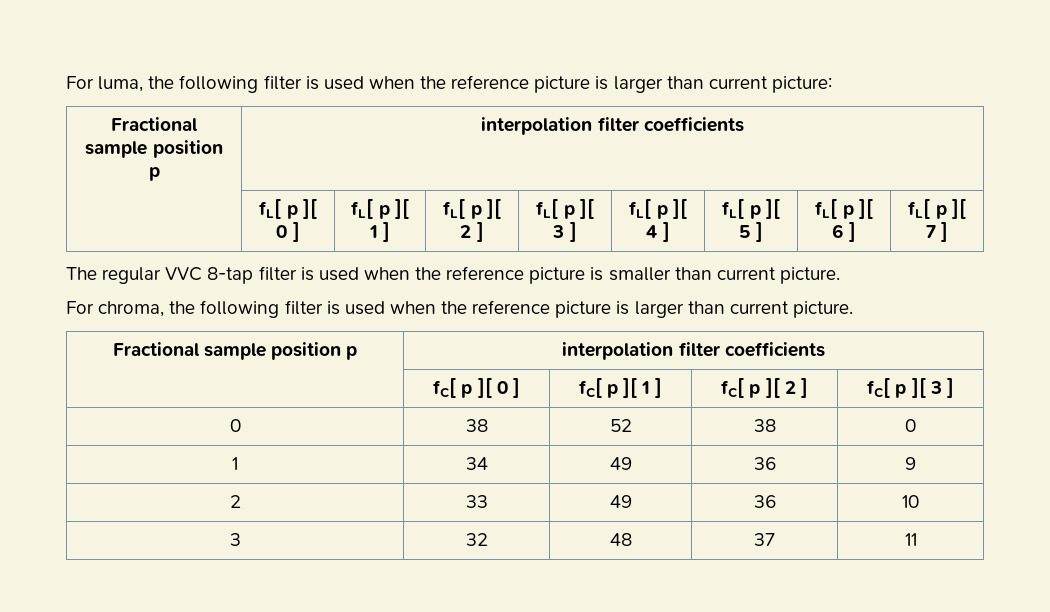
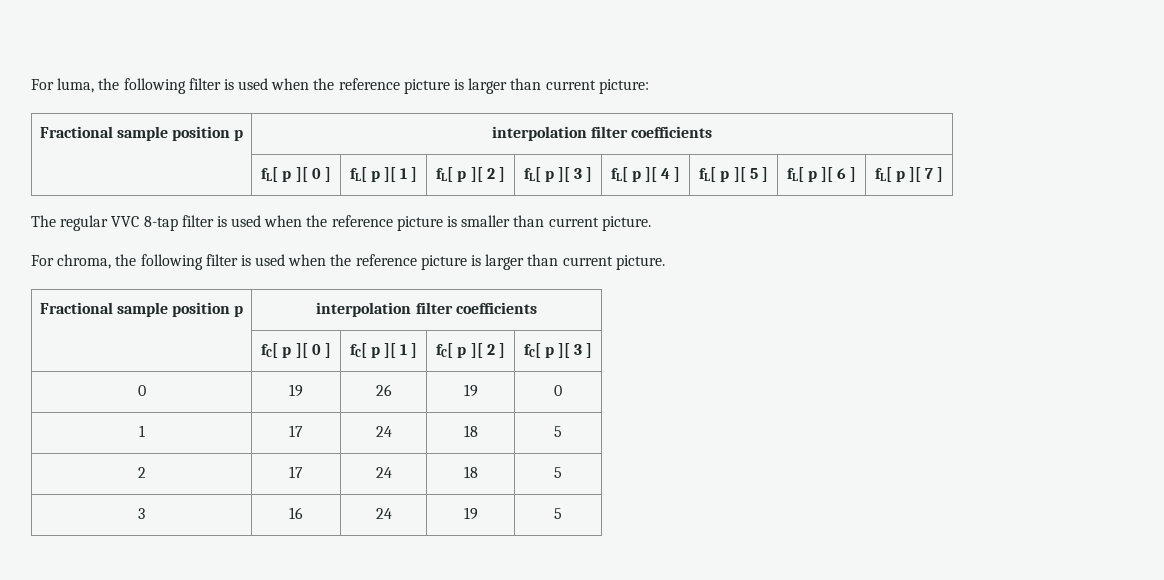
[465,419,488,432] [609,419,632,432] [753,419,776,432] 38 | 52 | 38 -> [289,384,303,397] [375,384,392,396] [463,384,478,397] 19 | 26 | 19
[465,457,488,470] [609,457,632,470] [753,457,776,470] [905,457,916,470] [229,495,241,508] [465,495,488,508] [609,495,632,508] [753,495,776,508] [902,495,919,508] [229,533,241,546] [465,533,488,546] [609,533,632,546] [754,533,775,546] [904,533,917,546] 34 | 49 | 36 | 9 // 2 | 33 | 49 | 36 | 10 // 3 | 32 | 48 | 37 | 11 -> [289,425,303,437] [375,426,392,437] [463,425,478,437] [554,426,562,437] [137,467,146,478] [289,466,303,478] [375,467,392,478] [463,466,478,478] [554,467,562,478] [138,508,145,519] [289,507,303,519] [375,508,392,519] [463,507,478,520] [554,508,562,519] 17 | 24 | 18 | 5 // 2 | 17 | 24 | 18 | 5 // 3 | 16 | 24 | 19 | 5

